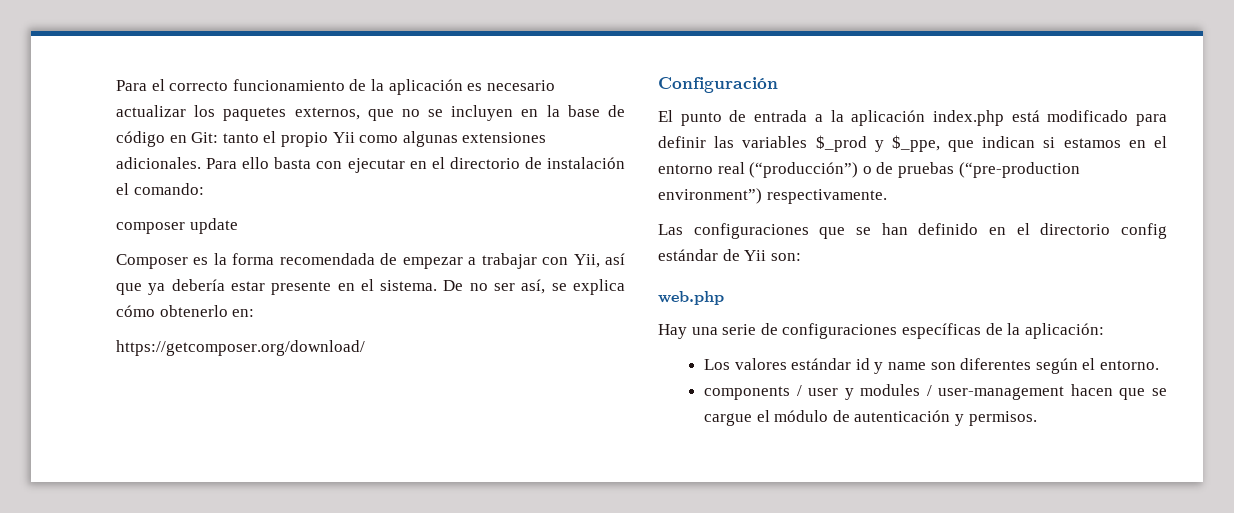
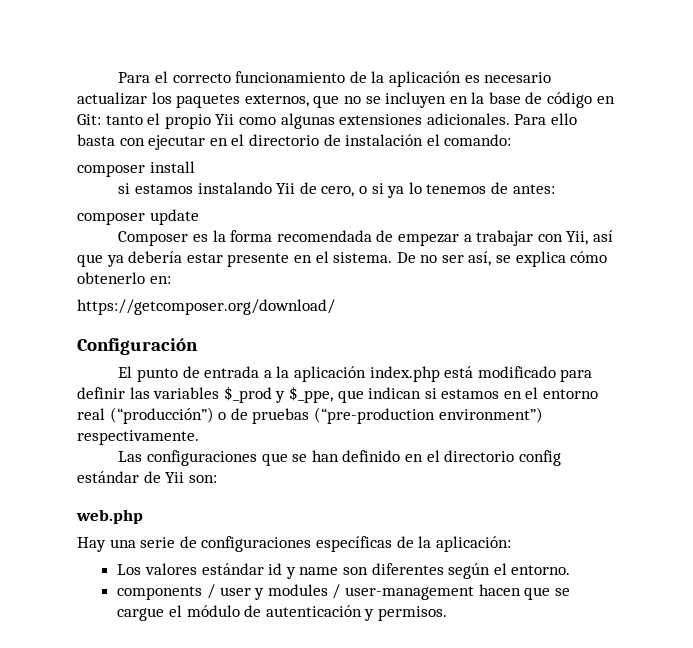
(204, 189) none -> [77,161,195,177] [118,182,555,198] // composer install // si estamos instalando Yii de cero, o si ya lo tenemos de antes:

